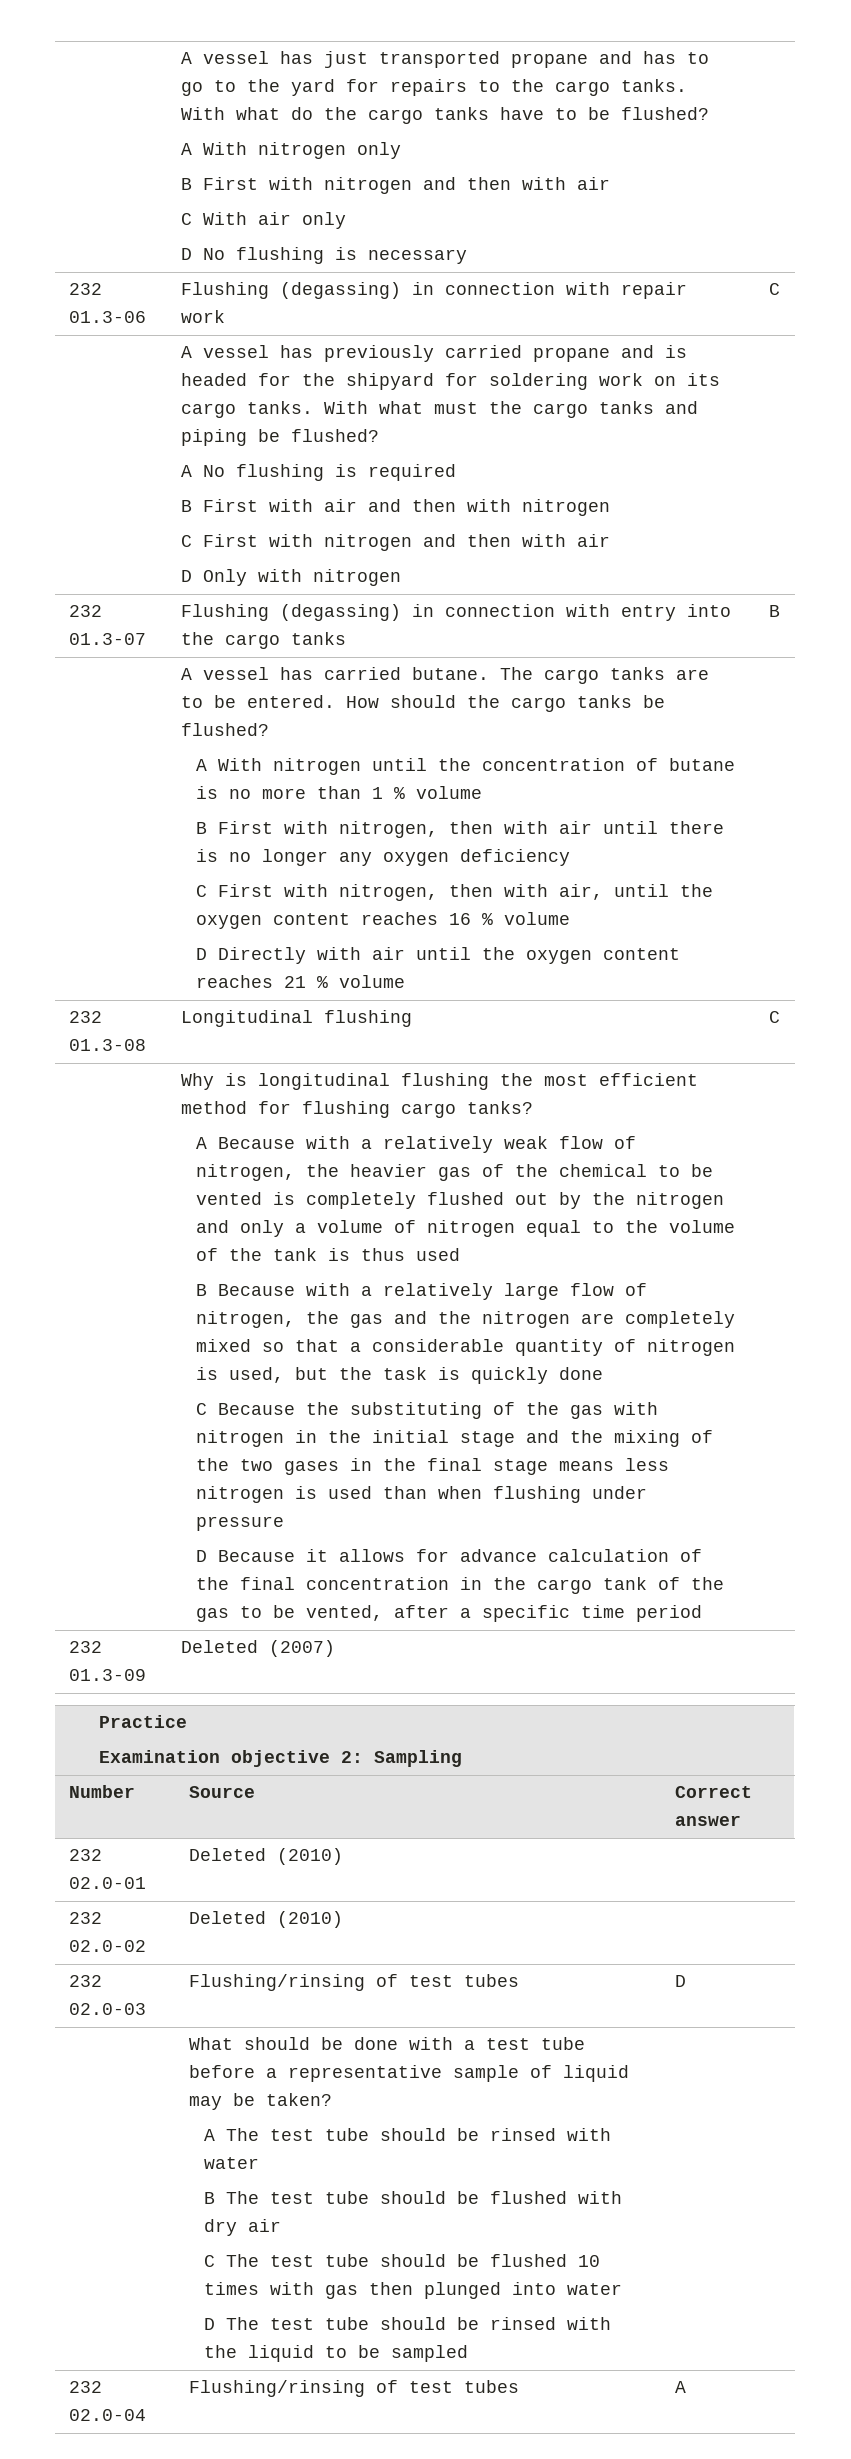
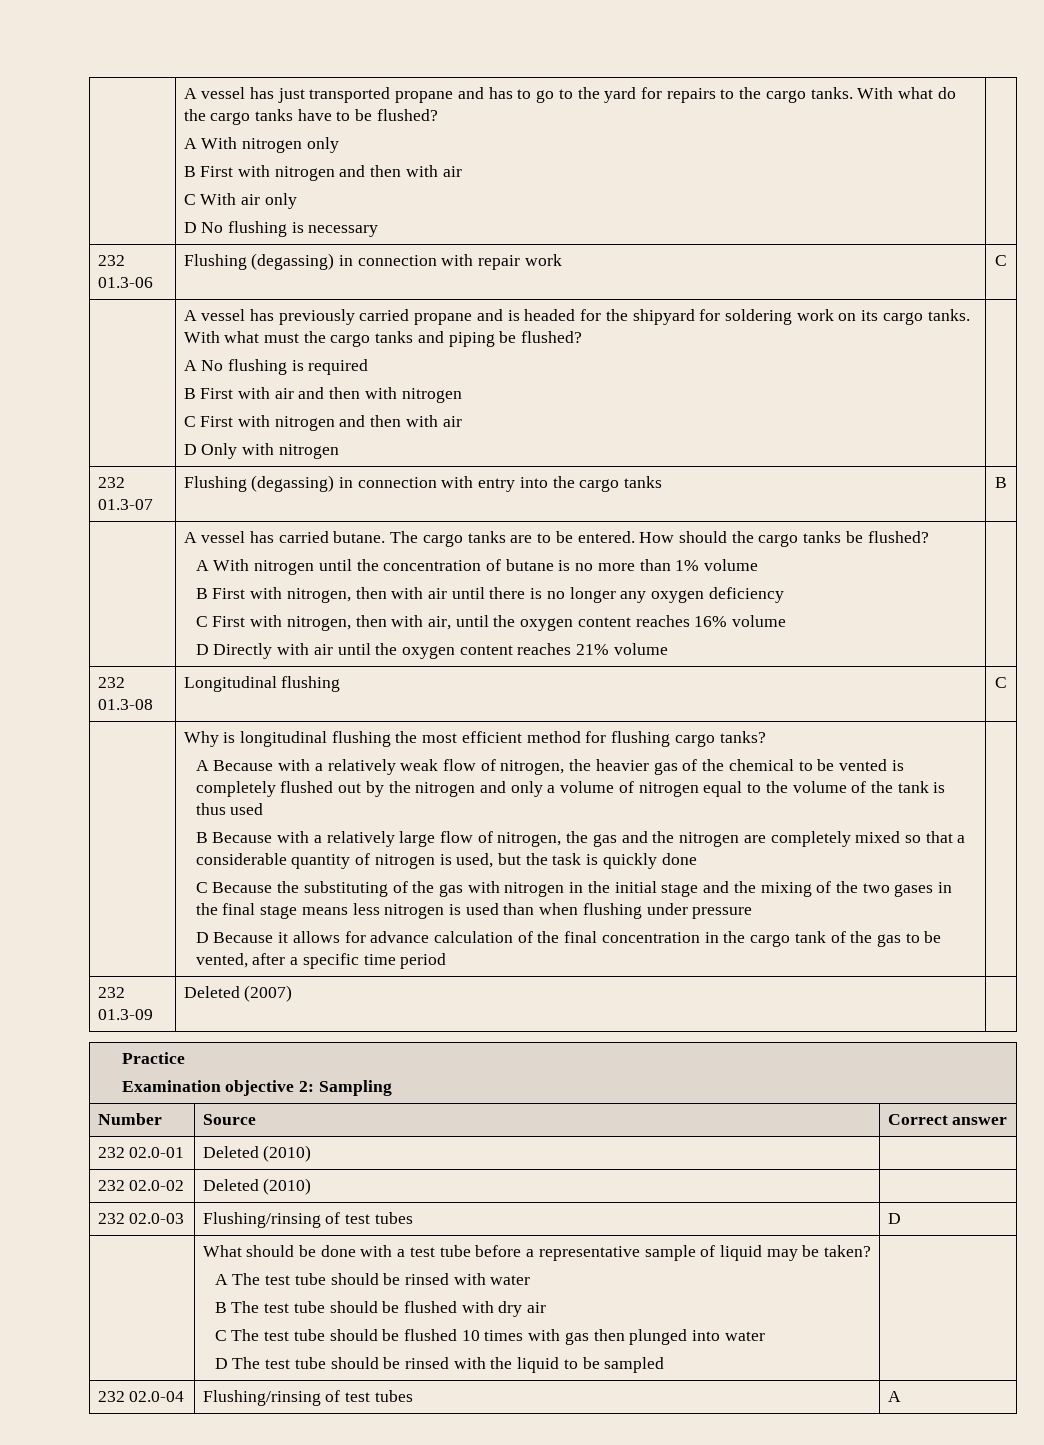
[372,787,406,799] 1 % -> [675,560,700,571] 1%
[449,913,494,925] 16 % -> [694,616,728,627] 16%
[284,976,329,988] 21 % -> [576,644,610,655] 21%

